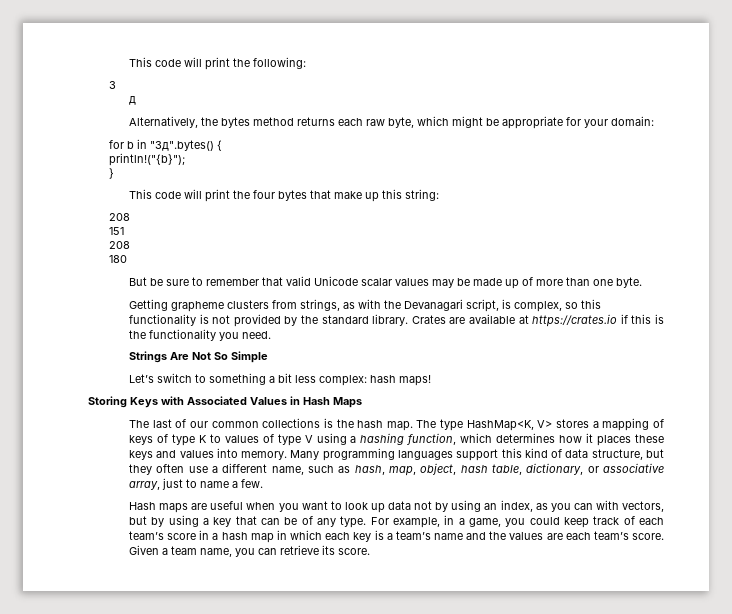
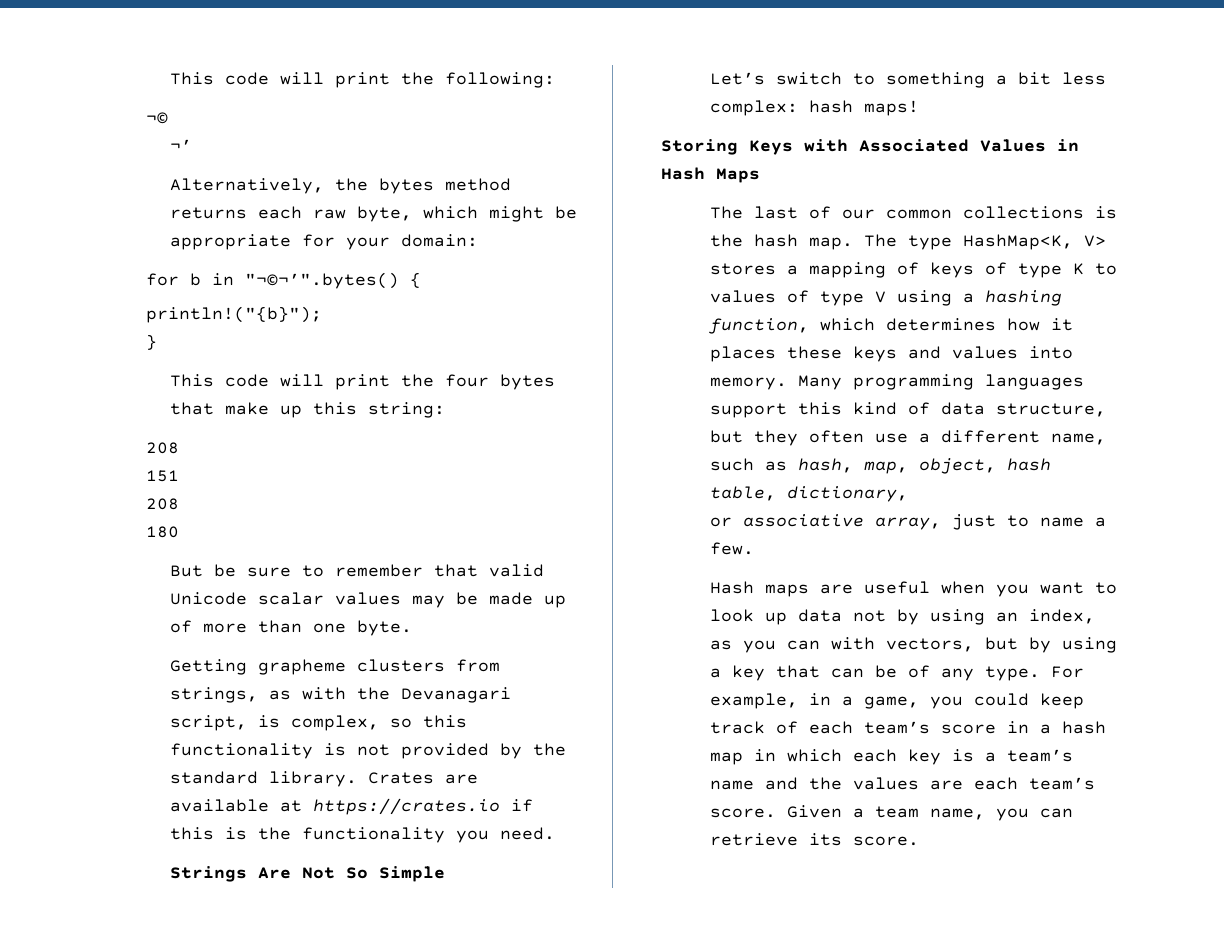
[108,81,116,89] [129,96,137,105] З // д -> [145,112,168,124] [170,139,193,151] ¬© // ¬’
[149,140,214,151] "Зд".bytes() -> [244,272,399,289] "¬©¬’".bytes()
(584, 469) none -> (909, 494) //

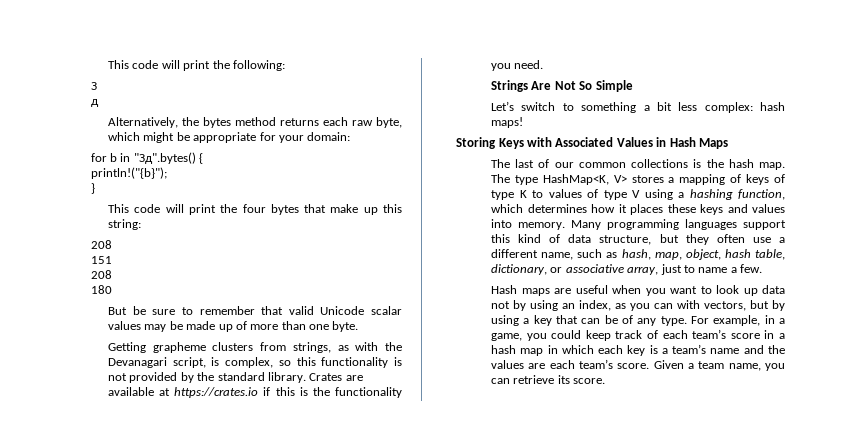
[145,112,168,124] [170,139,193,151] ¬© // ¬’ -> [90,82,97,90] [90,99,99,107] З // д
[244,272,399,289] "¬©¬’".bytes() -> [133,152,196,164] "Зд".bytes()
(909, 494) // -> (548, 269) none

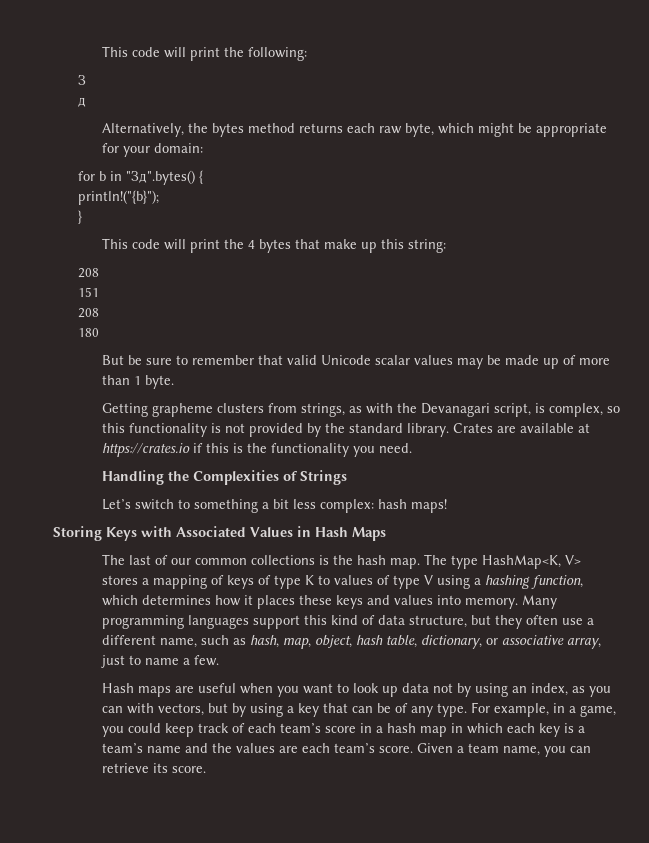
[242,204,266,213] four -> [248,240,256,249] 4
[309,324,330,330] one -> [134,376,142,385] 1
[491,80,633,92] Strings Are Not So Simple -> [102,470,348,485] Handling the Complexities of Strings

